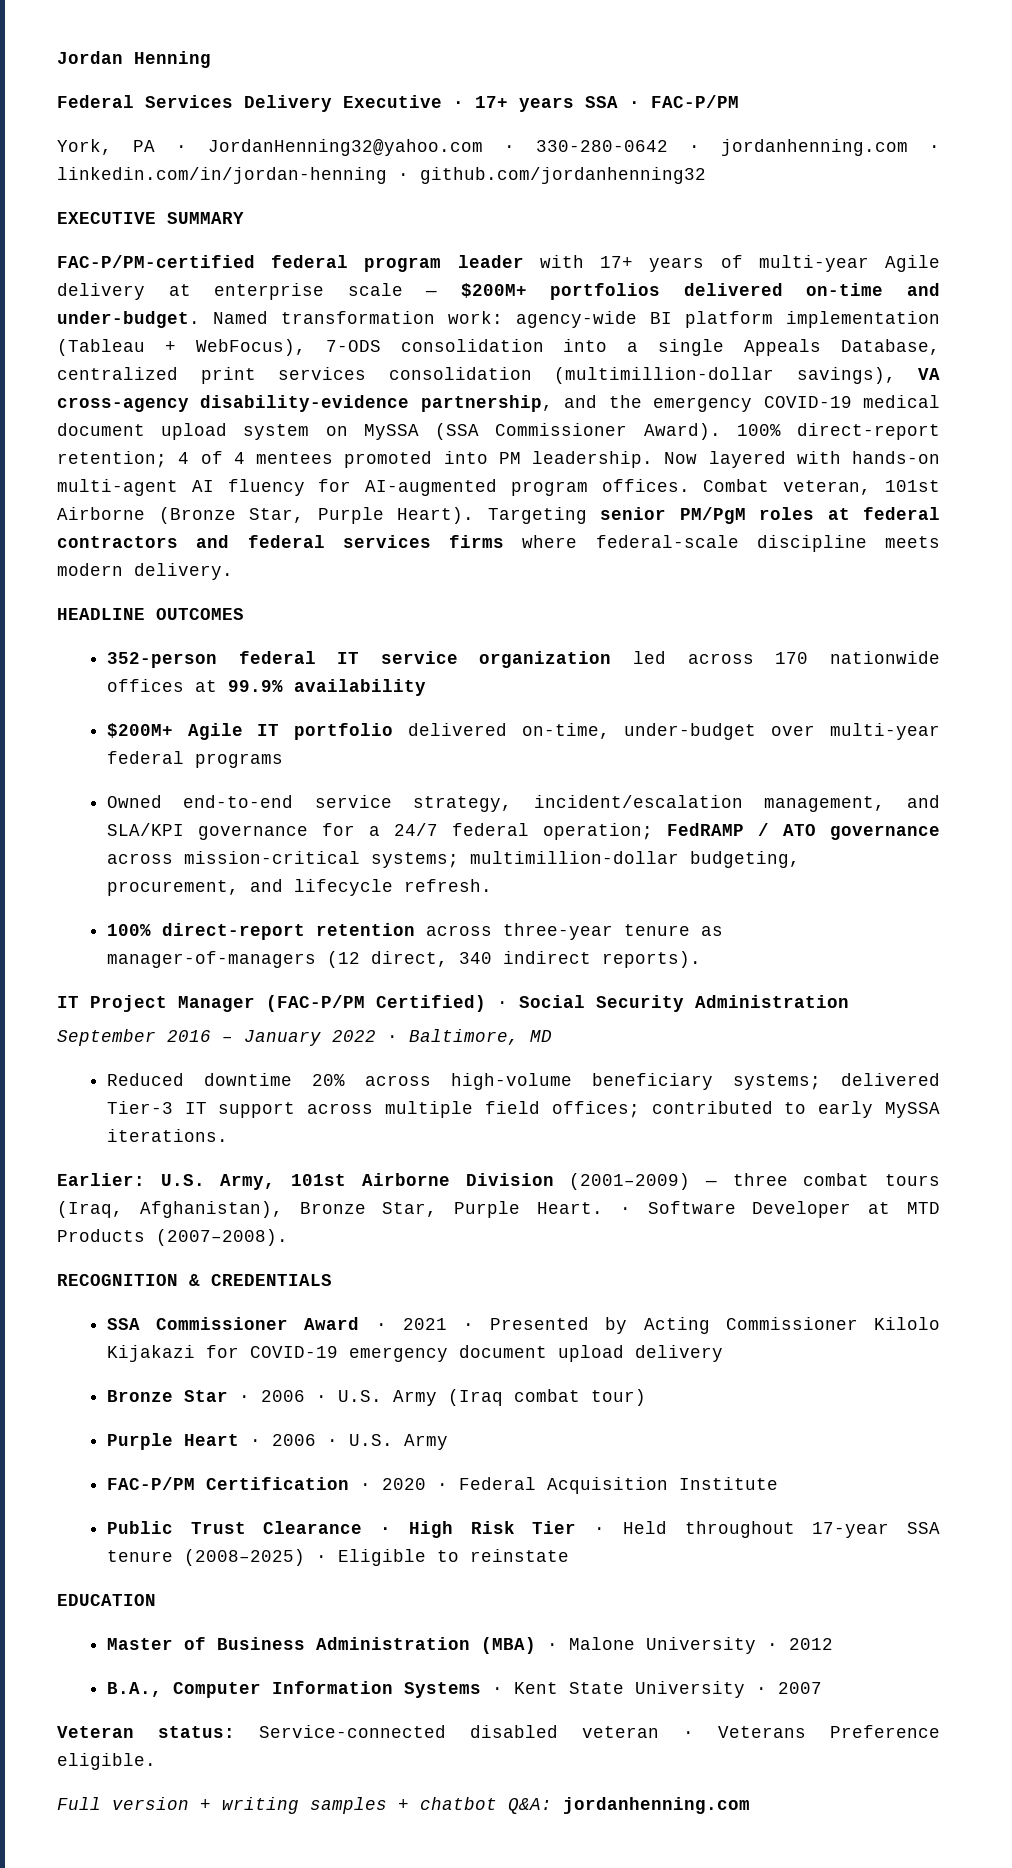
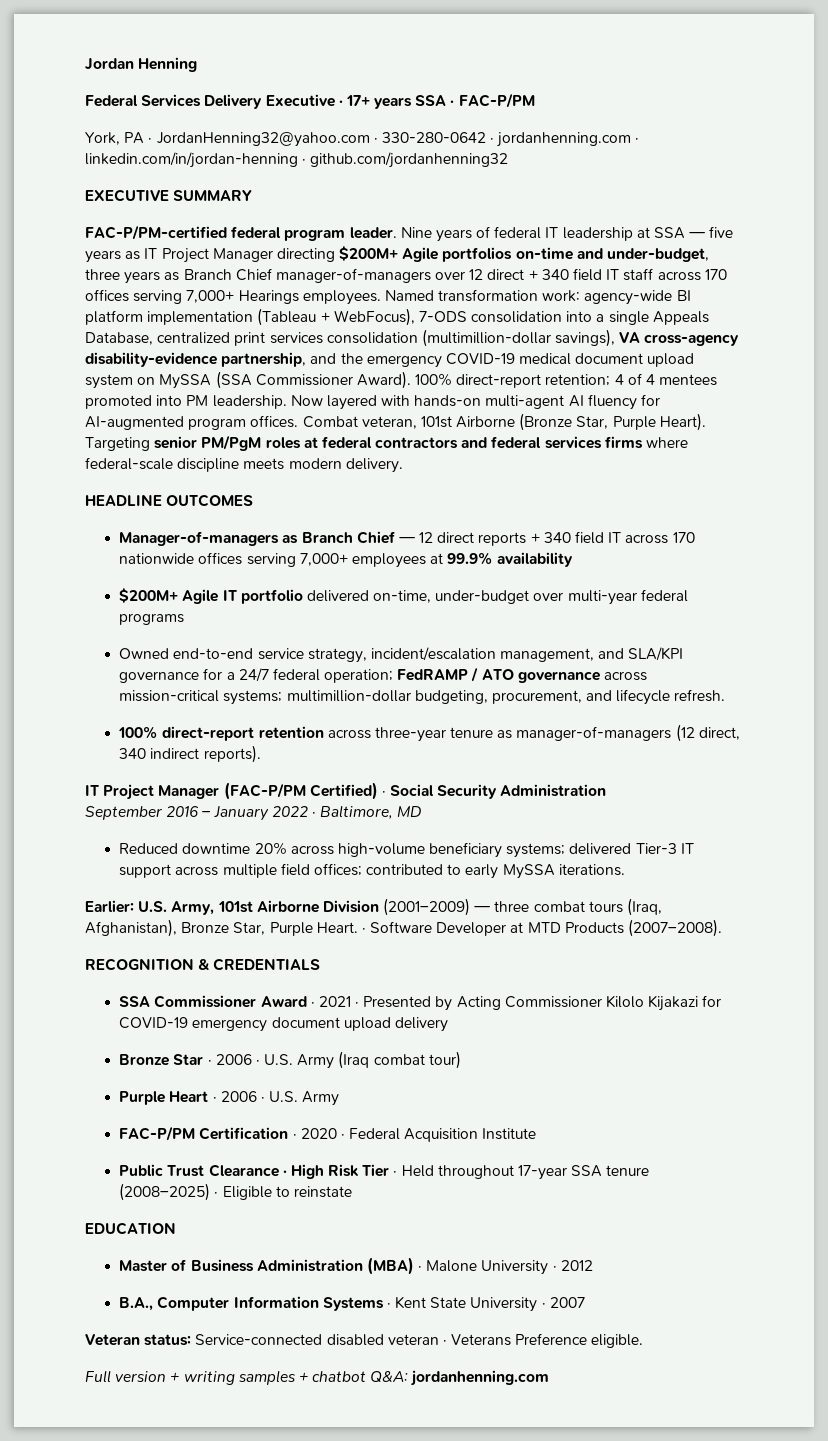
[457,255,940,272] [57,283,940,300] [57,311,200,328] leader with 17+ years of multi-year Agile delivery at enterprise scale — $200M+ portfolios delivered on-time and under-budget. -> [349,226,734,242] [85,246,710,263] [85,268,727,284] [85,289,381,305] leader. Nine years of federal IT leadership at SSA — five years as IT Project Manager directing $200M+ Agile portfolios on-time and under-budget, three years as Branch Chief manager-of-managers over 12 direct + 340 field IT staff across 170 offices serving 7,000+ Hearings employees.
[106,651,667,668] 352-person federal IT service organization led -> [119,531,622,546] Manager-of-managers as Branch Chief — 12 direct reports + 340 field IT
(184, 685) none -> [246,553,426,568] serving 7,000+ employees

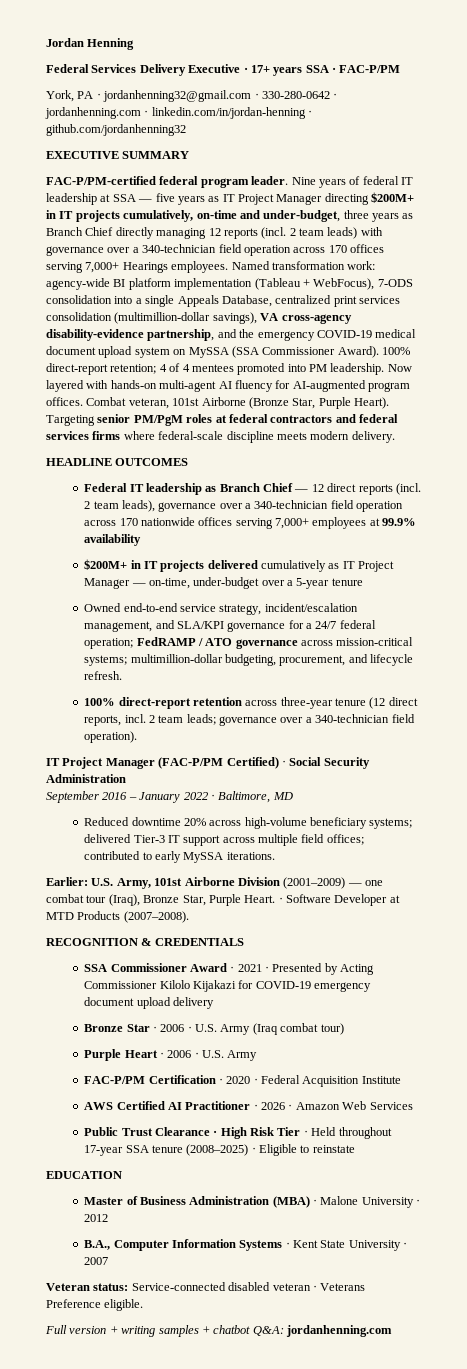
[156,132,370,147] JordanHenning32@yahoo.com -> [103,90,252,102] jordanhenning32@gmail.com
[402,247,513,262] Agile portfolios -> [46,210,194,222] in IT projects cumulatively,
[275,268,654,283] manager-of-managers over 12 direct + 340 field IT staff -> [115,227,383,239] [46,244,291,256] directly managing 12 reports (incl. 2 team leads) with governance over a 340-technician field operation
[119,531,280,546] Manager-of-managers -> [84,483,202,495] Federal IT leadership
[530,531,622,544] + 340 field IT -> [395,483,421,495] [84,500,404,512] (incl. 2 team leads), governance over a 340-technician field operation
[182,589,688,605] [119,613,185,625] Agile IT portfolio delivered on-time, under-budget over multi-year federal programs -> [130,560,395,572] [84,577,363,589] in IT projects delivered cumulatively as IT Project Manager — on-time, under-budget over a 5-year tenure
[497,724,740,742] [119,745,261,763] as manager-of-managers (12 direct, 340 indirect reports). -> [369,697,418,709] [84,714,415,726] [84,731,138,743] (12 direct reports, incl. 2 team leads; governance over a 340-technician field operation).
[494,898,663,916] [85,919,177,937] three combat tours (Iraq, Afghanistan), -> [365,880,383,886] [46,894,140,906] one combat tour (Iraq),
(537, 1134) none -> [84,1101,413,1110] // AWS Certified AI Practitioner · 2026 · Amazon Web Services

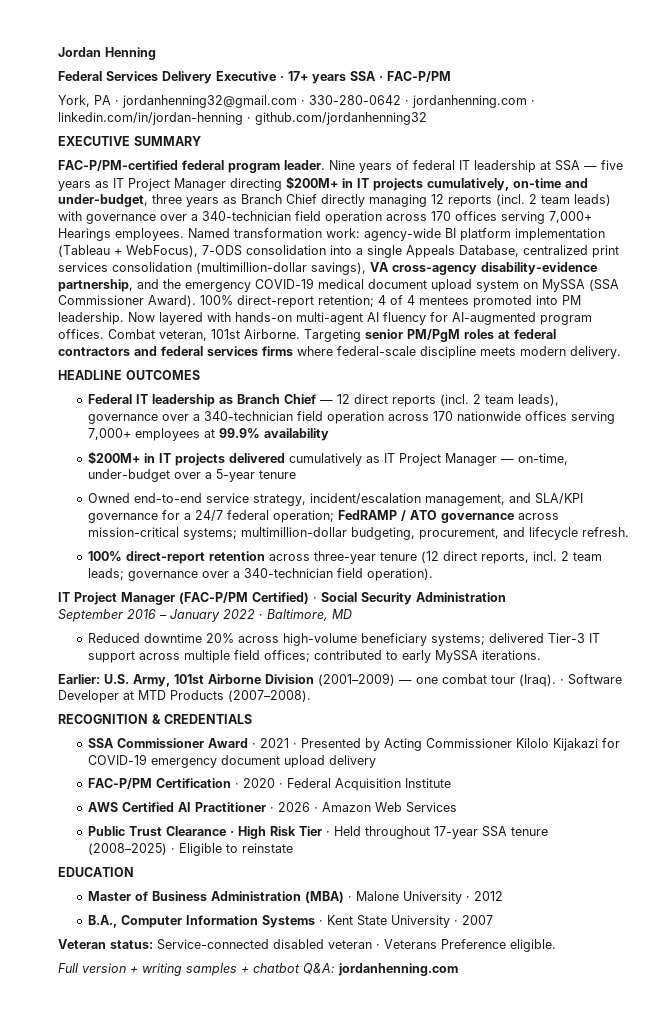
[201,397,389,409] Airborne (Bronze Star, Purple Heart). -> [244,329,300,339] Airborne.
[108,894,276,906] (Iraq), Bronze Star, Purple Heart. -> [519,674,556,687] (Iraq).
[84,1023,344,1035] [84,1049,258,1061] // Bronze Star · 2006 · U.S. Army (Iraq combat tour) // Purple Heart · 2006 · U.S. Army -> (377, 761) none

